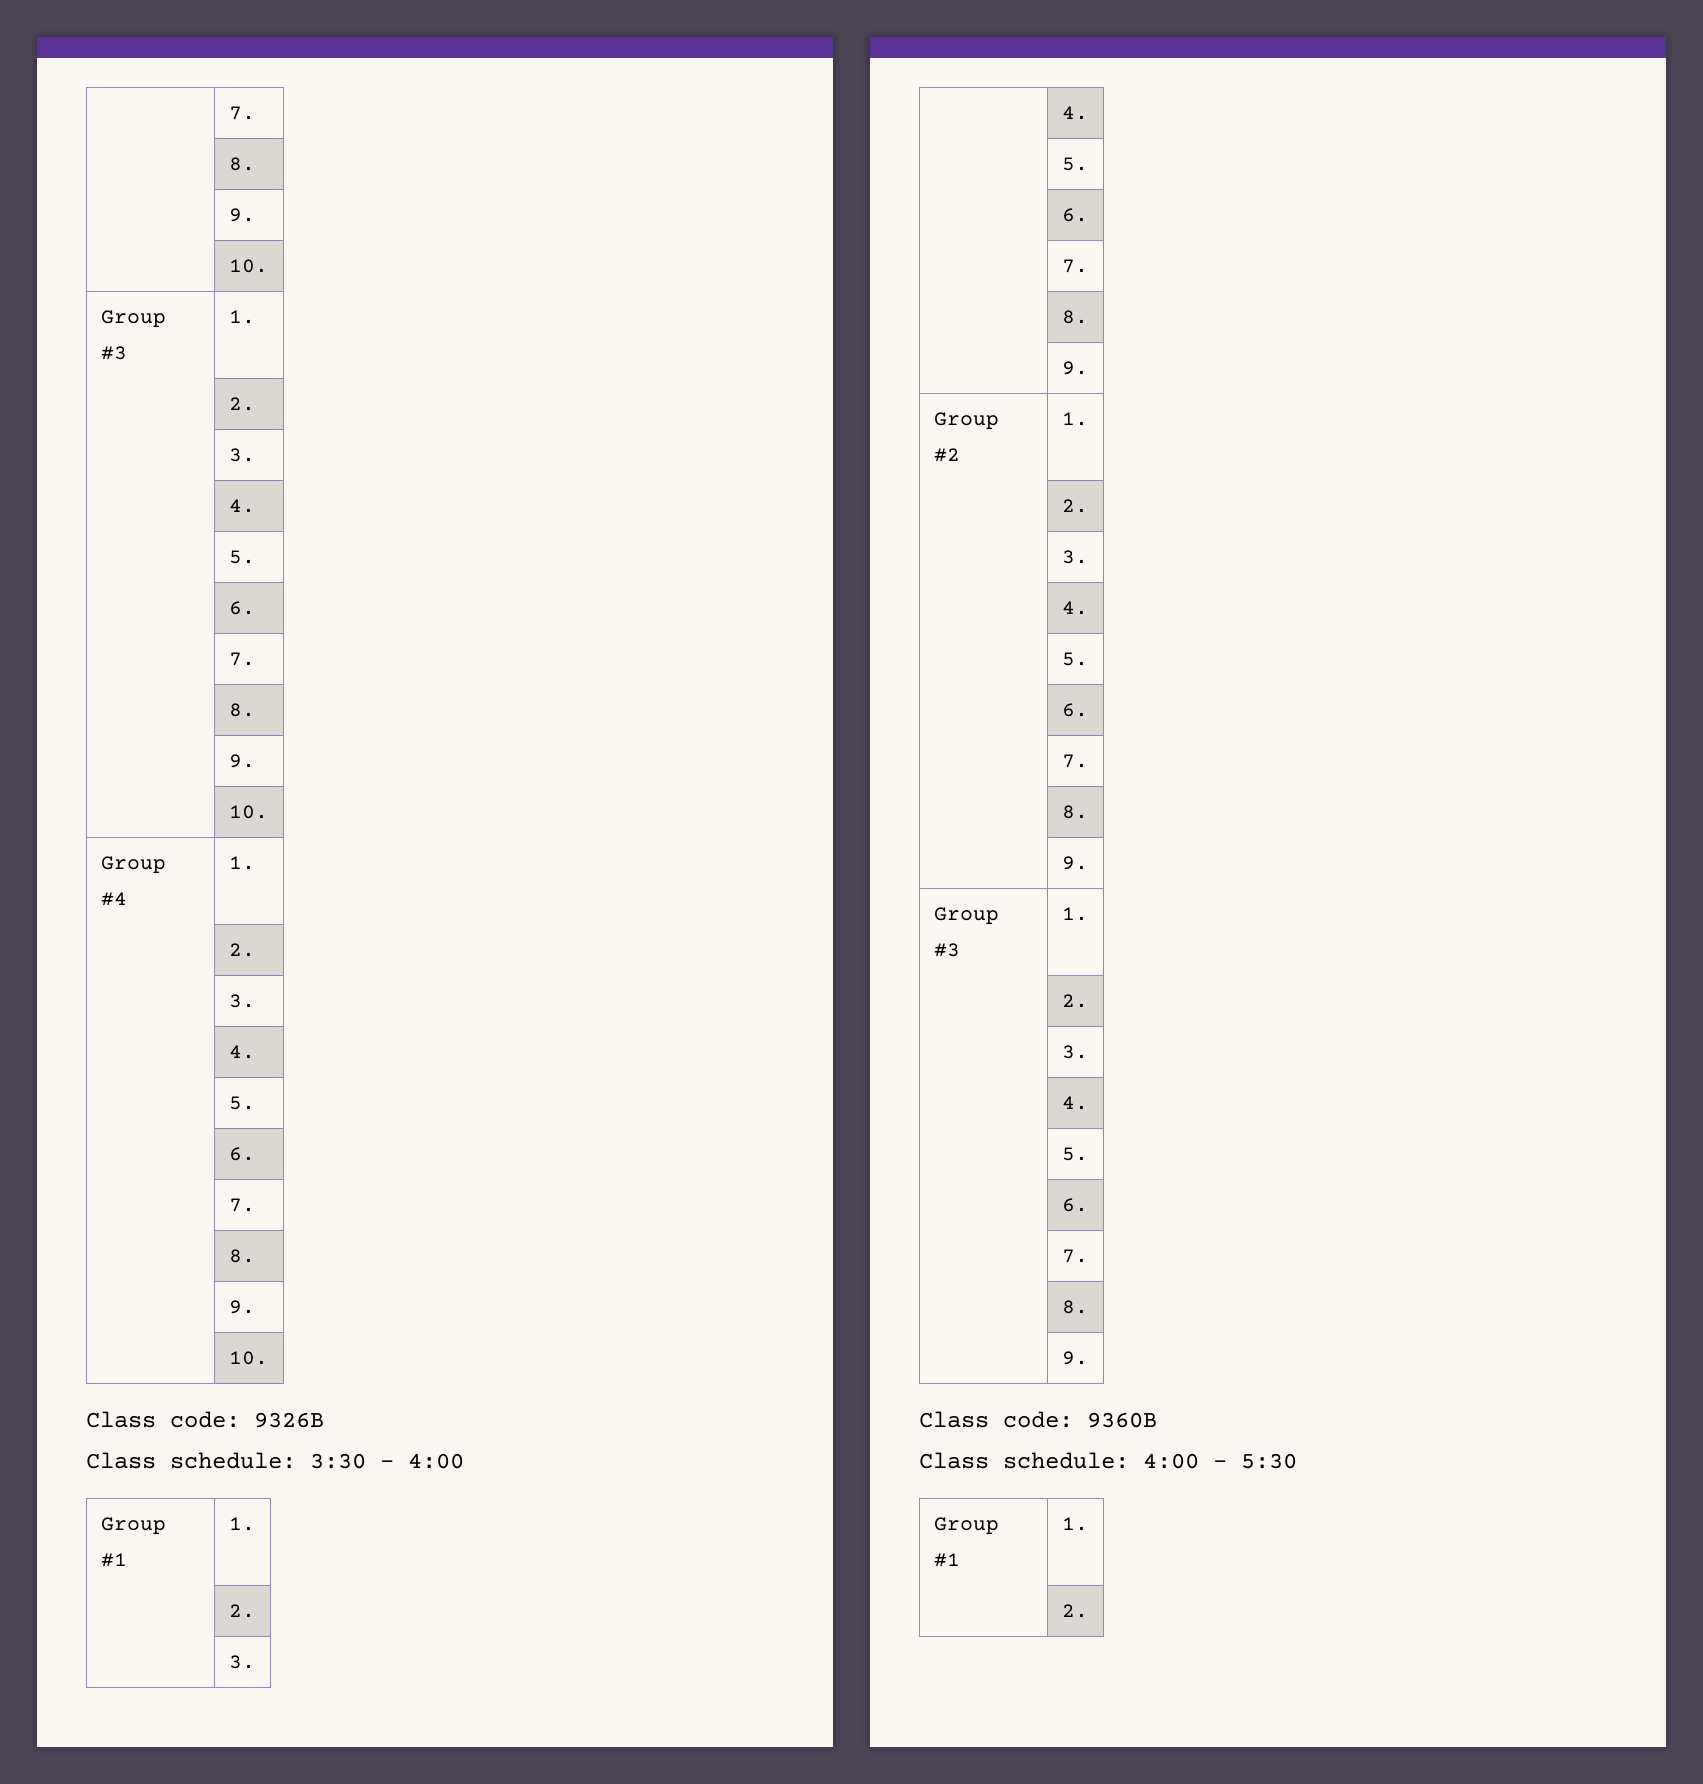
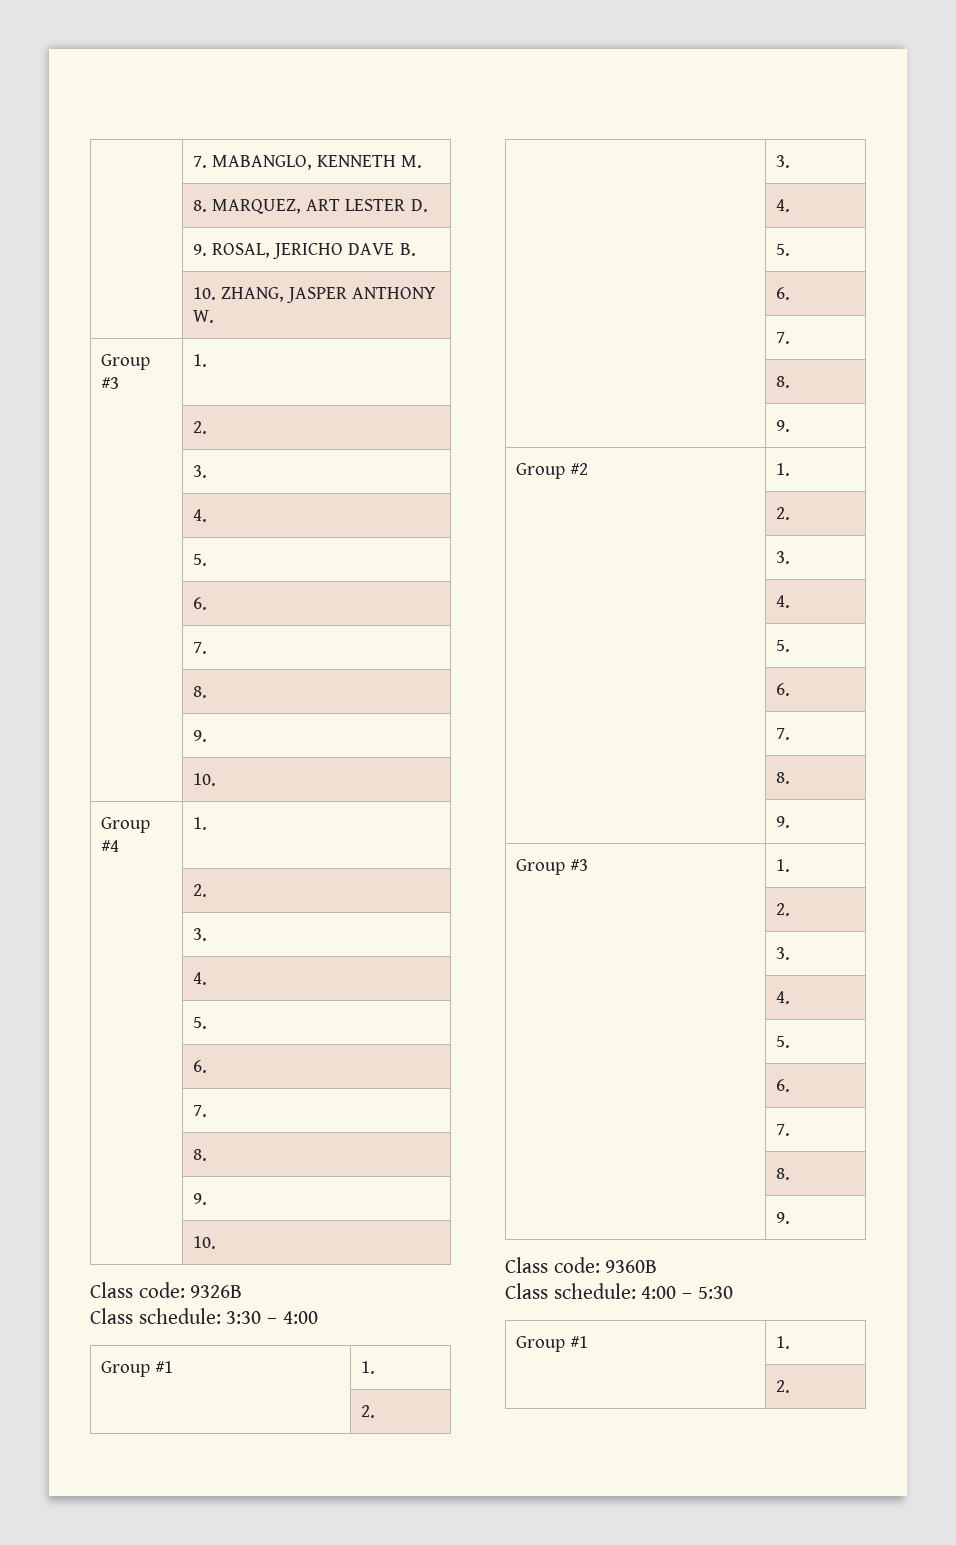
[228,106,255,120] [228,157,255,171] [228,208,255,222] [228,259,268,273] | 7. // | 8. // | 9. // | 10. -> [193,155,423,170] [193,199,428,214] [193,243,416,259] [193,287,437,303] [193,310,215,323] | 7. MABANGLO, KENNETH M. // | 8. MARQUEZ, ART LESTER D. // | 9. ROSAL, JERICHO DAVE B. // | 10. ZHANG, JASPER ANTHONY W.

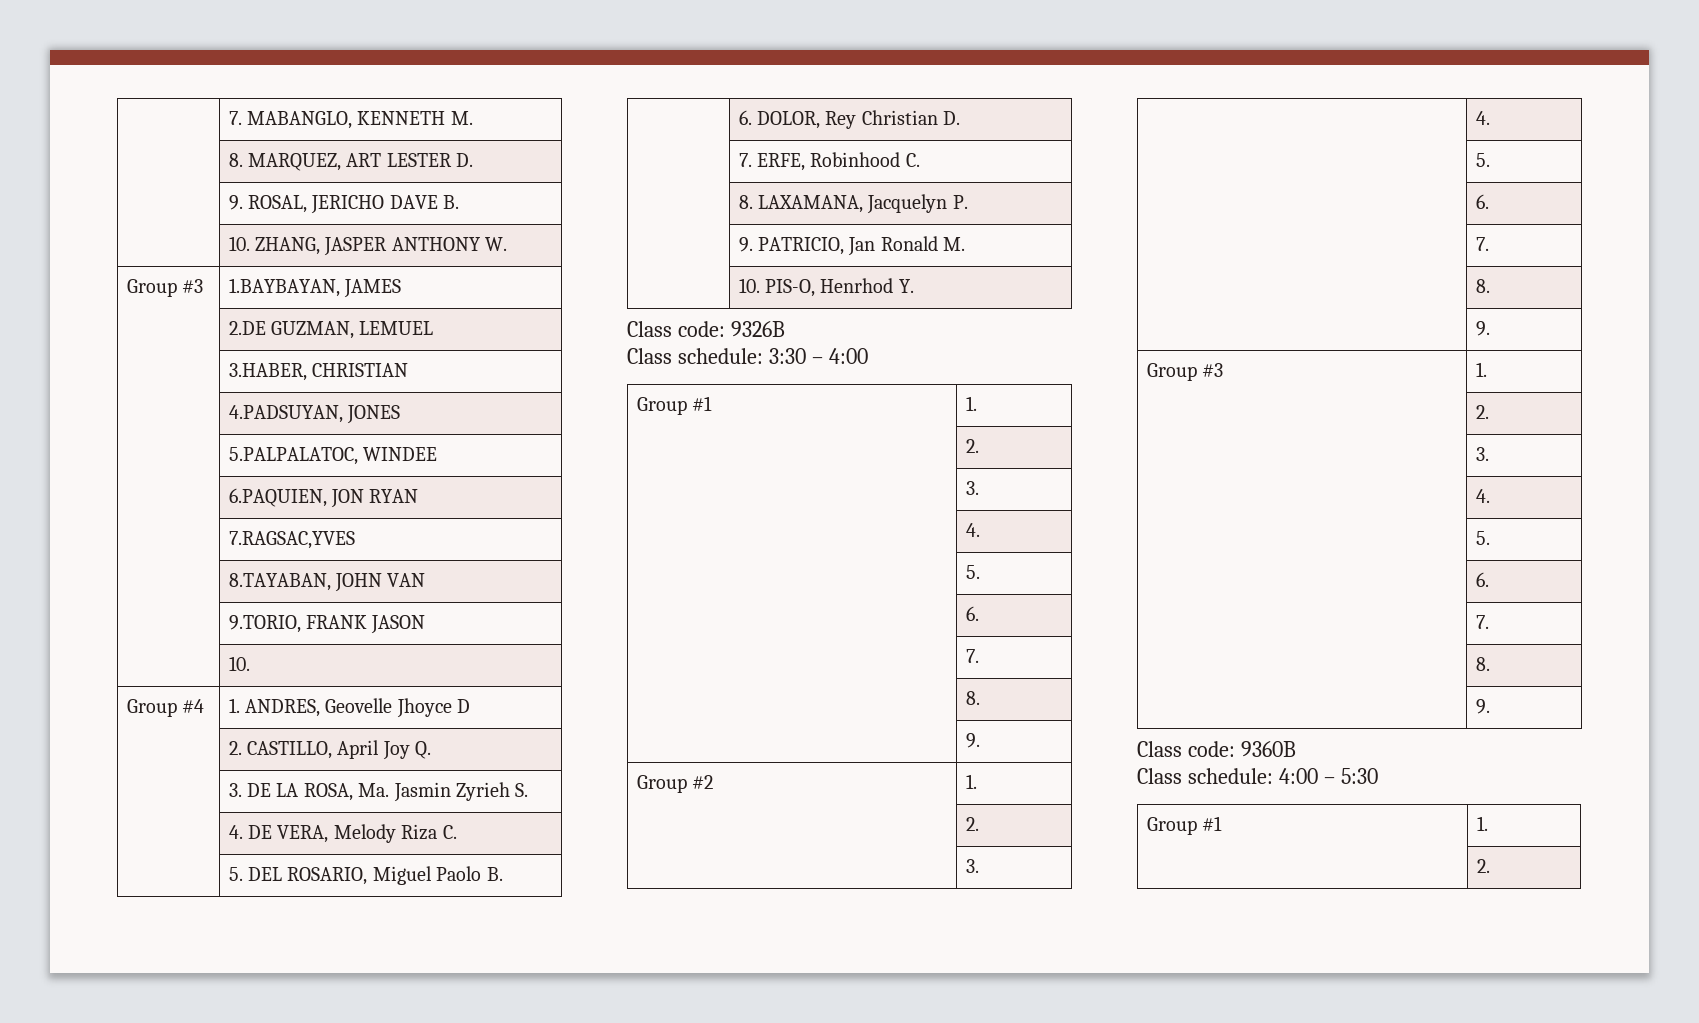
[193,354,208,367] [193,421,208,434] [193,465,208,478] [193,509,208,522] [193,554,208,566] [193,597,208,610] [193,642,208,654] [193,686,208,698] [193,730,208,742] [193,773,217,786] [101,817,151,833] [101,840,120,852] [193,817,208,830] [193,884,208,897] [193,928,208,941] [193,972,208,985] [193,1017,208,1029] [193,1060,208,1073] [193,1105,208,1117] [193,1149,208,1161] [193,1193,208,1205] [193,1236,217,1249] 1. // | 2. // | 3. // | 4. // | 5. // | 6. // | 7. // | 8. // | 9. // | 10. // Group #4 | 1. // | 2. // | 3. // | 4. // | 5. // | 6. // | 7. // | 8. // | 9. // | 10. -> [228,278,401,298] [228,321,434,339] [228,363,408,381] [228,405,400,424] [228,447,437,465] [228,488,419,508] [228,531,355,549] [228,573,426,592] [228,615,426,634] [228,656,250,671] [126,699,204,717] [228,698,471,718] [228,740,432,760] [228,782,529,802] [228,824,457,843] [228,866,503,885] [738,110,961,129] [738,152,920,171] [738,194,968,214] [738,236,966,256] [738,278,914,297] 1.BAYBAYAN, JAMES // | 2.DE GUZMAN, LEMUEL // | 3.HABER, CHRISTIAN // | 4.PADSUYAN, JONES // | 5.PALPALATOC, WINDEE // | 6.PAQUIEN, JON RYAN // | 7.RAGSAC,YVES // | 8.TAYABAN, JOHN VAN // | 9.TORIO, FRANK JASON // | 10. // Group #4 | 1. ANDRES, Geovelle Jhoyce D // | 2. CASTILLO, April Joy Q. // | 3. DE LA ROSA, Ma. Jasmin Zyrieh S. // | 4. DE VERA, Melody Riza C. // | 5. DEL ROSARIO, Miguel Paolo B. // | 6. DOLOR, Rey Christian D. // | 7. ERFE, Robinhood C. // | 8. LAXAMANA, Jacquelyn P. // | 9. PATRICIO, Jan Ronald M. // | 10. PIS-O, Henrhod Y.

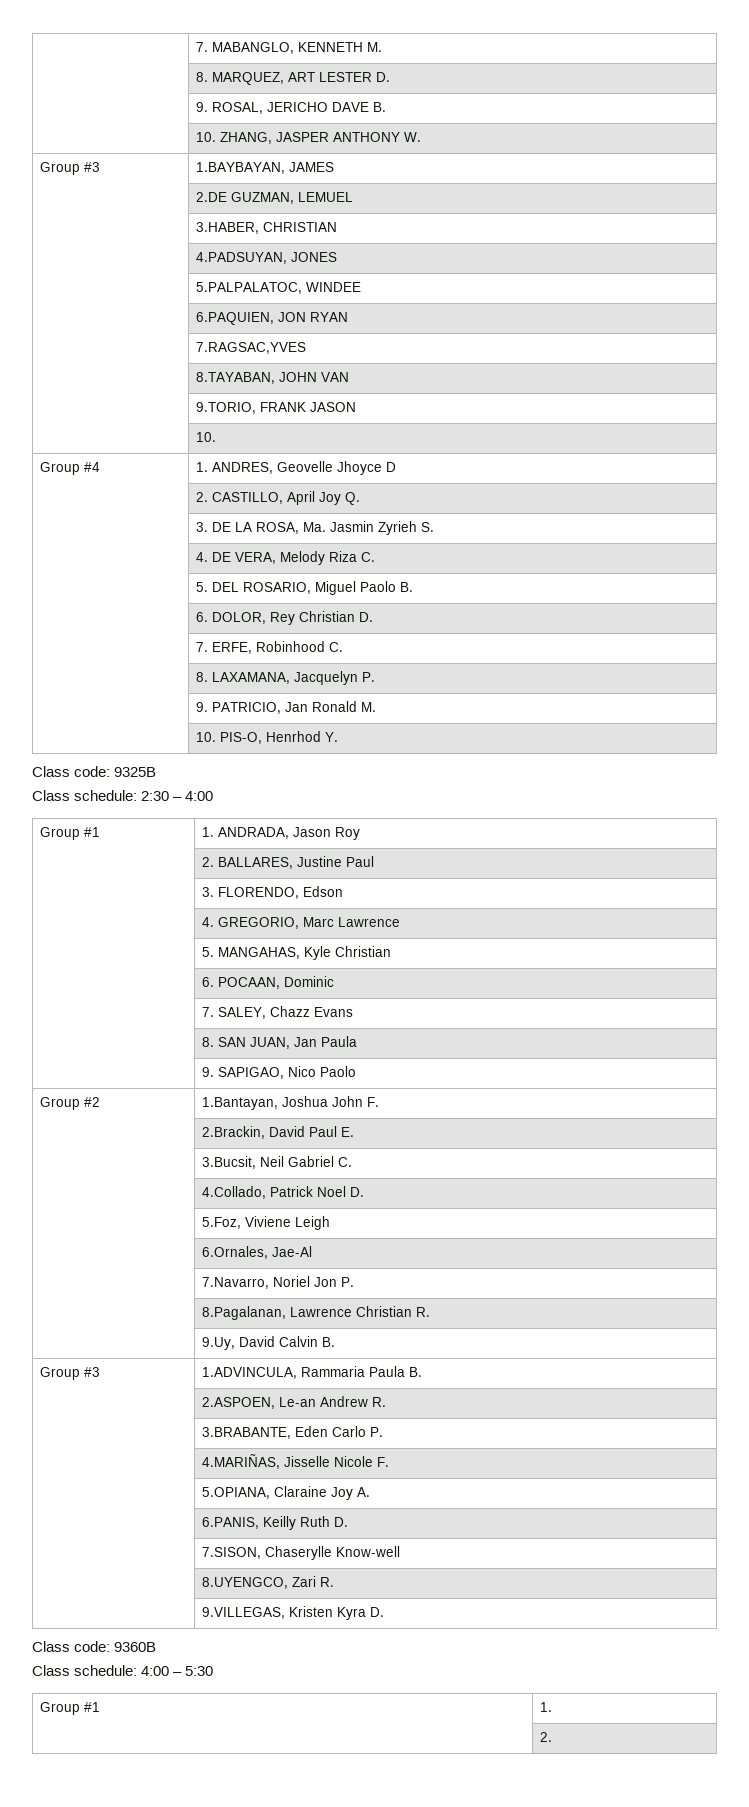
[730,321,785,337] [627,348,806,364] 9326B // Class schedule: 3:30 -> [114,767,157,777] [32,790,170,801] 9325B // Class schedule: 2:30
[965,439,979,453] [965,481,979,495] [965,523,980,537] [965,565,980,579] [965,606,979,621] [965,649,979,663] [965,691,980,705] [965,733,980,748] [636,775,713,793] [965,774,977,789] [965,817,979,831] [965,859,979,873] [1475,111,1490,125] [1475,153,1490,167] [1475,194,1489,209] [1475,237,1489,251] [1475,279,1490,293] [1475,321,1490,336] [1146,363,1223,381] [1475,362,1487,377] [1475,405,1489,419] [1475,447,1489,461] [1475,489,1490,503] [1475,531,1490,545] [1475,572,1489,587] [1475,615,1489,629] [1475,657,1490,671] [1475,699,1490,714] // | 2. // | 3. // | 4. // | 5. // | 6. // | 7. // | 8. // | 9. // Group #2 | 1. // | 2. // | 3. // | 4. // | 5. // | 6. // | 7. // | 8. // | 9. // Group #3 | 1. // | 2. // | 3. // | 4. // | 5. // | 6. // | 7. // | 8. // | 9. -> [217,827,360,840] [201,856,374,869] [201,886,343,899] [201,917,400,929] [201,946,391,960] [201,976,334,989] [201,1006,353,1019] [201,1036,357,1049] [201,1066,356,1079] [39,1097,100,1110] [201,1096,379,1110] [201,1126,354,1139] [201,1156,352,1169] [201,1186,364,1199] [201,1216,330,1230] [201,1246,312,1259] [201,1276,354,1289] [201,1306,430,1320] [201,1336,335,1350] [39,1367,100,1380] [201,1366,422,1379] [201,1396,386,1409] [201,1426,383,1439] [201,1454,389,1469] [201,1486,370,1500] [201,1516,348,1530] [201,1546,400,1560] [201,1576,334,1589] [201,1606,384,1620] ANDRADA, Jason Roy // | 2. BALLARES, Justine Paul // | 3. FLORENDO, Edson // | 4. GREGORIO, Marc Lawrence // | 5. MANGAHAS, Kyle Christian // | 6. POCAAN, Dominic // | 7. SALEY, Chazz Evans // | 8. SAN JUAN, Jan Paula // | 9. SAPIGAO, Nico Paolo // Group #2 | 1.Bantayan, Joshua John F. // | 2.Brackin, David Paul E. // | 3.Bucsit, Neil Gabriel C. // | 4.Collado, Patrick Noel D. // | 5.Foz, Viviene Leigh // | 6.Ornales, Jae-Al // | 7.Navarro, Noriel Jon P. // | 8.Pagalanan, Lawrence Christian R. // | 9.Uy, David Calvin B. // Group #3 | 1.ADVINCULA, Rammaria Paula B. // | 2.ASPOEN, Le-an Andrew R. // | 3.BRABANTE, Eden Carlo P. // | 4.MARIÑAS, Jisselle Nicole F. // | 5.OPIANA, Claraine Joy A. // | 6.PANIS, Keilly Ruth D. // | 7.SISON, Chaserylle Know-well // | 8.UYENGCO, Zari R. // | 9.VILLEGAS, Kristen Kyra D.

